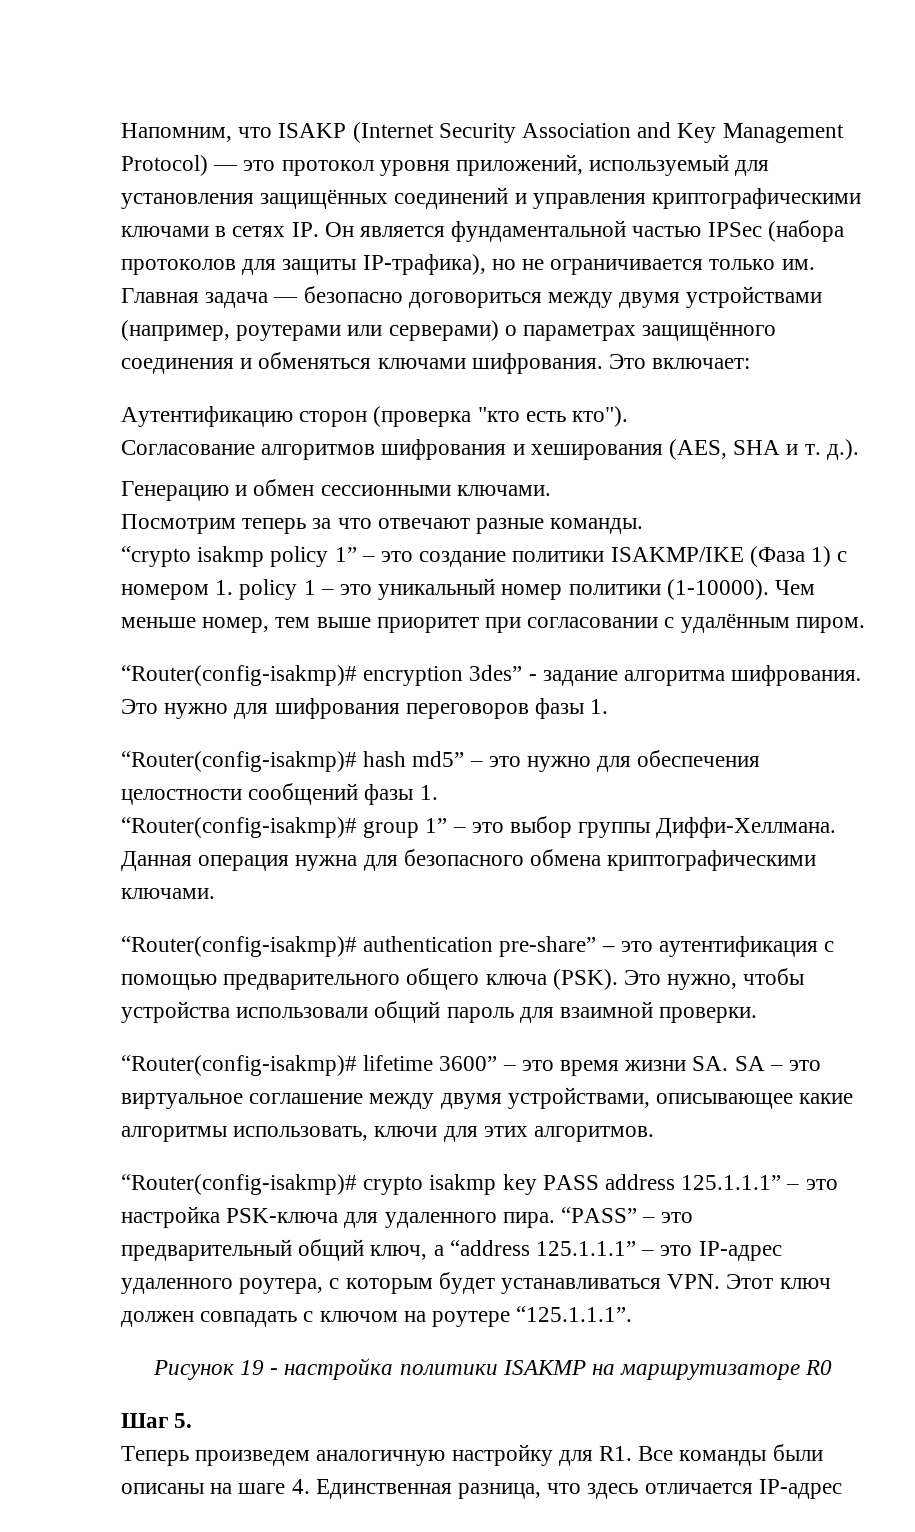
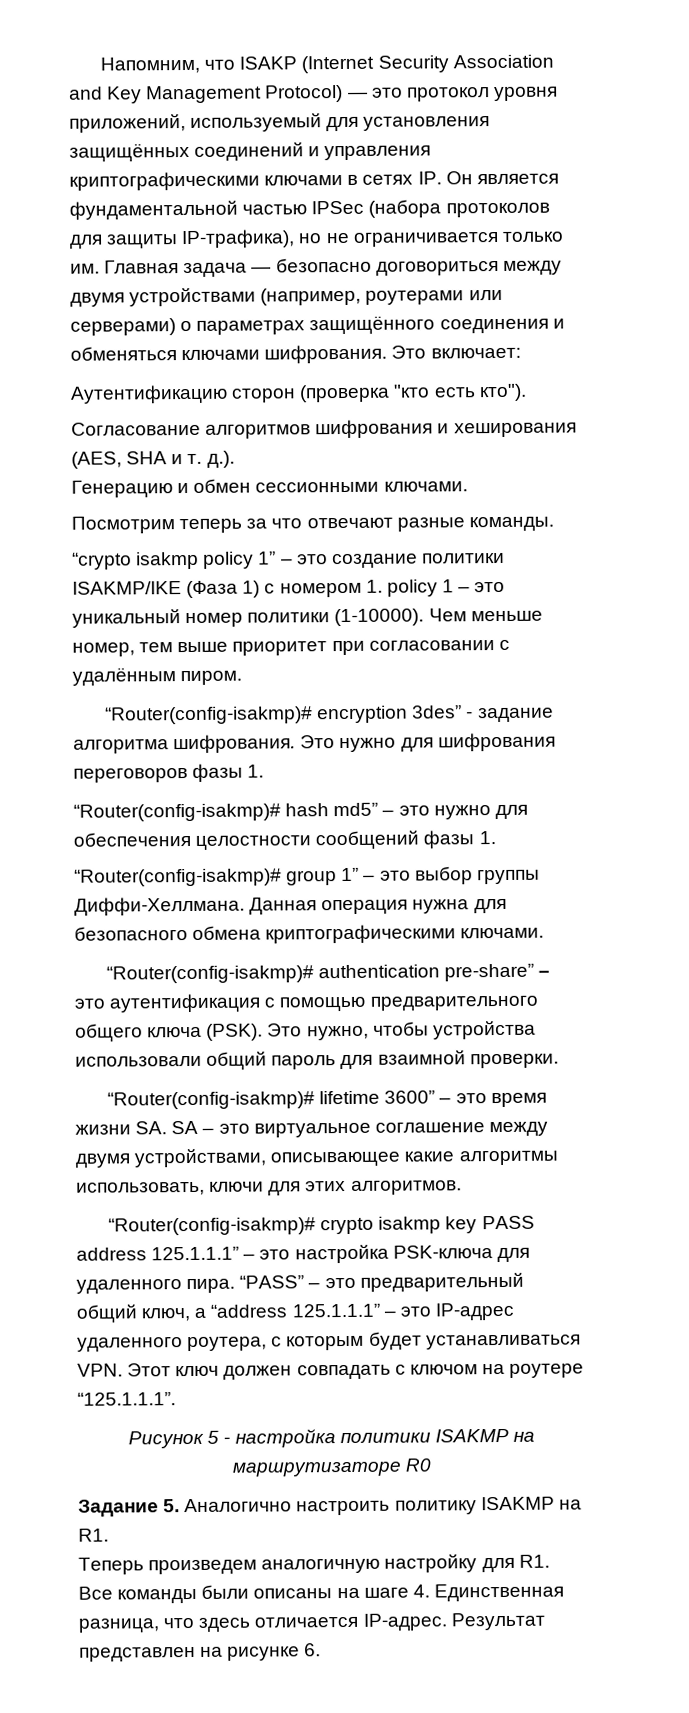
[239,1360,264,1375] 19 -> [207,1430,220,1444] 5
[121,1413,168,1428] Шаг -> [78,1499,159,1517] Задание
(193, 1420) none -> [184,1496,582,1516] [78,1528,109,1542] Аналогично настроить политику ISAKMP на R1.
[758,1479,842,1499] IP-адрес -> [362,1612,545,1631] [79,1643,322,1662] IP-адрес. Результат представлен на рисунке 6.

